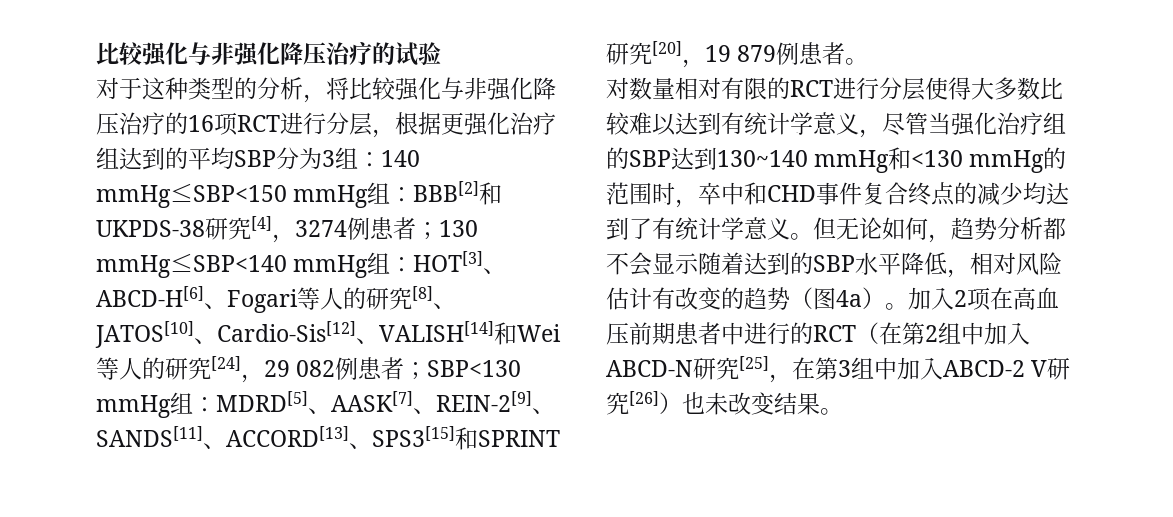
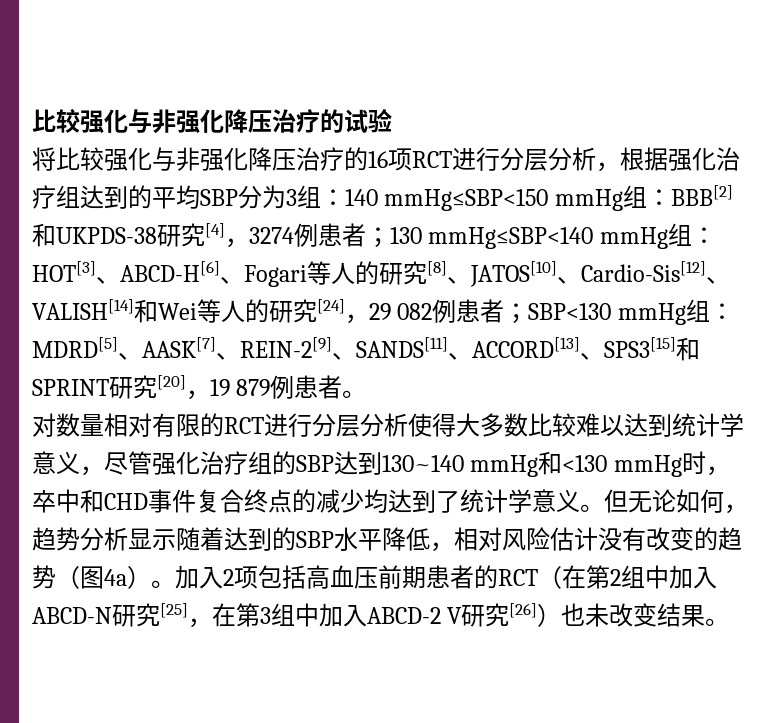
[96,77,326,103] 对于这种类型的分析， -> (392, 120) none
[372,112,464,138] ，根据更 -> [548,147,668,172] 分析，根据
(925, 89) none -> [360,413,408,437] 分析
[721,112,744,134] 有 -> (672, 425) none
[928,112,951,135] 当 -> (152, 463) none
[1043,147,1067,170] [606,182,652,205] 的范围 -> (682, 466) none
[652,217,675,239] 有 -> (460, 502) none
[1043,217,1066,240] [606,252,652,276] 都不会 -> (128, 539) none
(652, 298) none -> [598,527,622,551] 没
[990,287,1013,310] 在 -> [258,565,306,589] 包括
[721,322,790,345] 中进行 -> (474, 577) none

